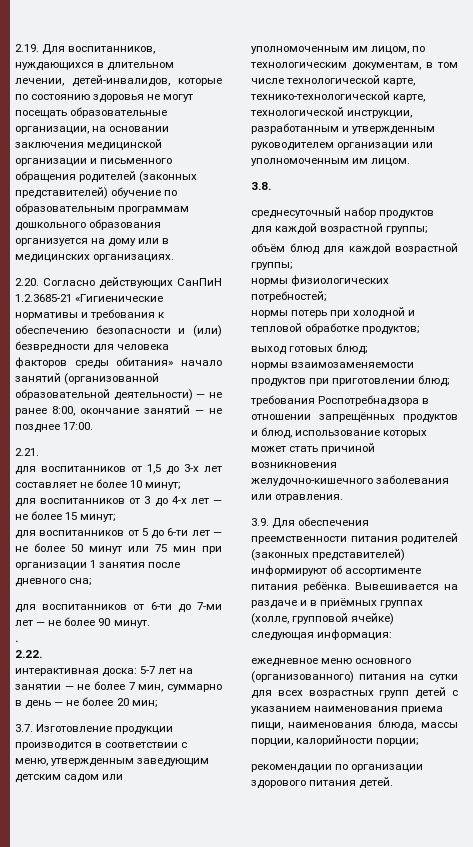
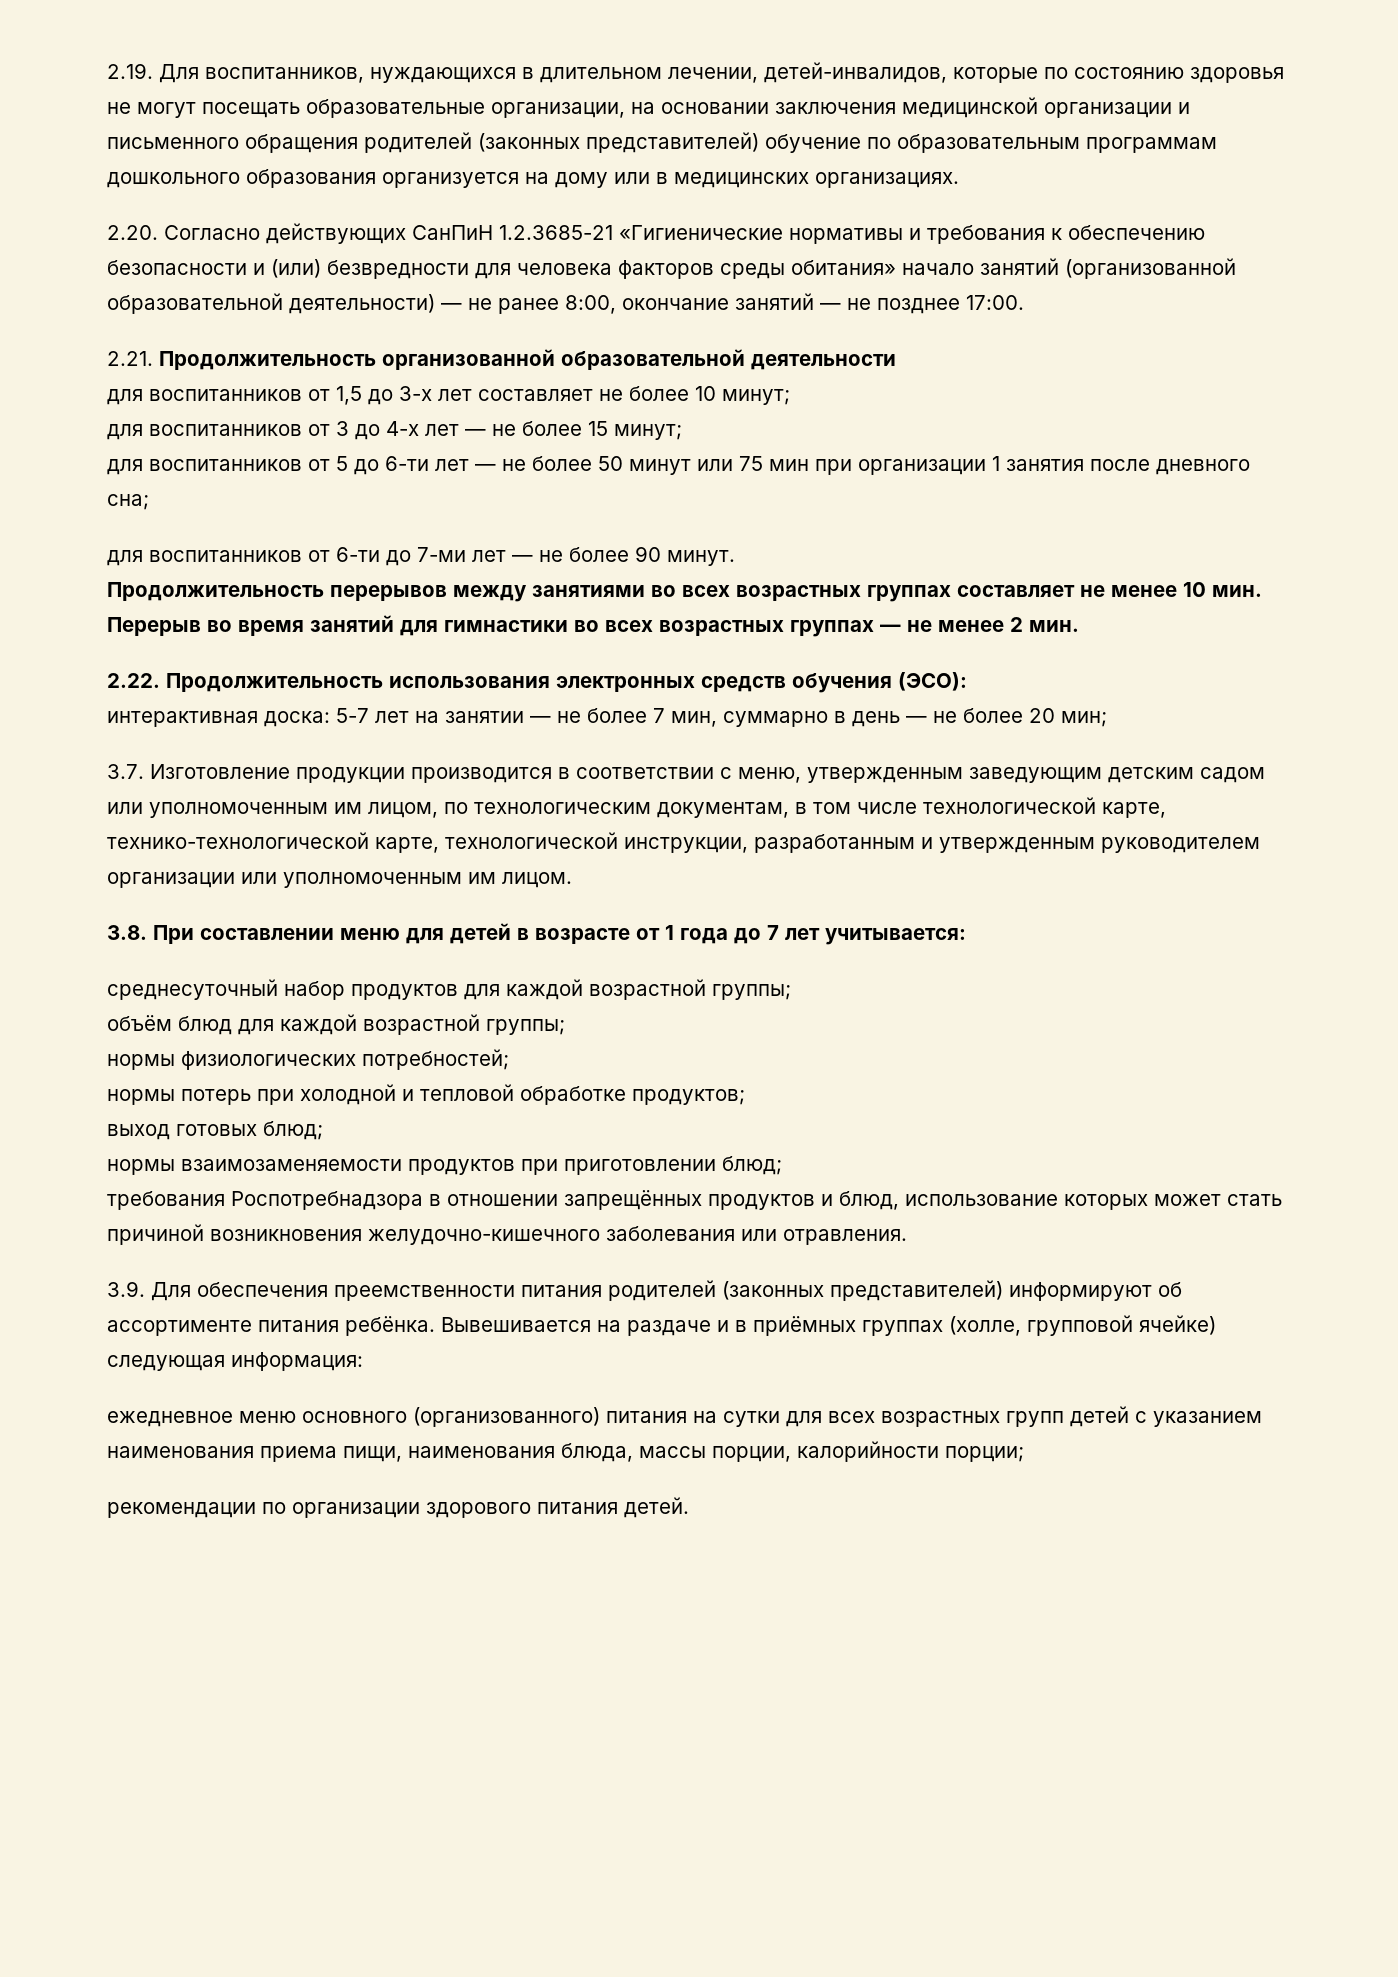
(39, 452) none -> [159,349,896,370] Продолжительность организованной образовательной деятельности
[15,640,18,642] [15,650,42,658] . // 2.22. -> [107,582,1262,602] [107,615,1079,637] [107,672,967,693] Продолжительность перерывов между занятиями во всех возрастных группах составляет не менее 10 мин. Перерыв во время занятий для гимнастики во всех возрастных группах — не менее 2 мин. // 2.22. Продолжительность использования электронных средств обучения (ЭСО):
(271, 186) none -> [153,923,966,945] При составлении меню для детей в возрасте от 1 года до 7 лет учитывается:

